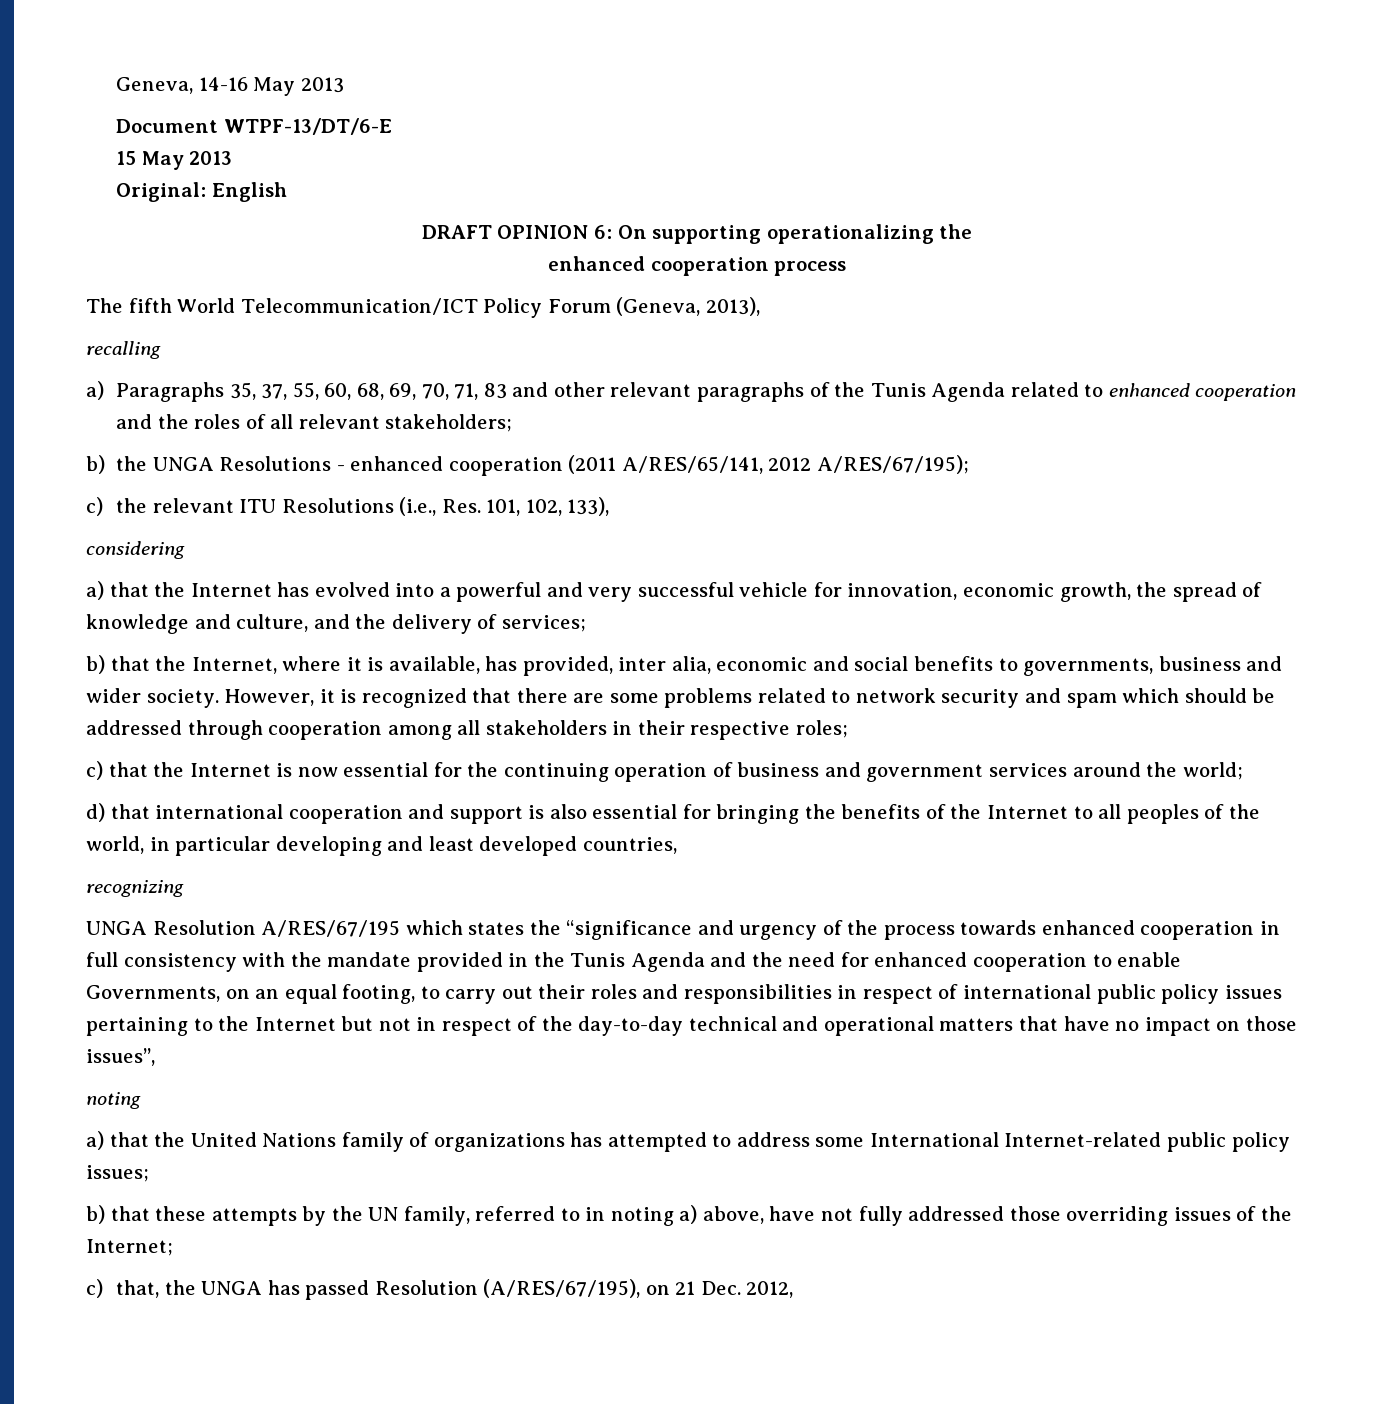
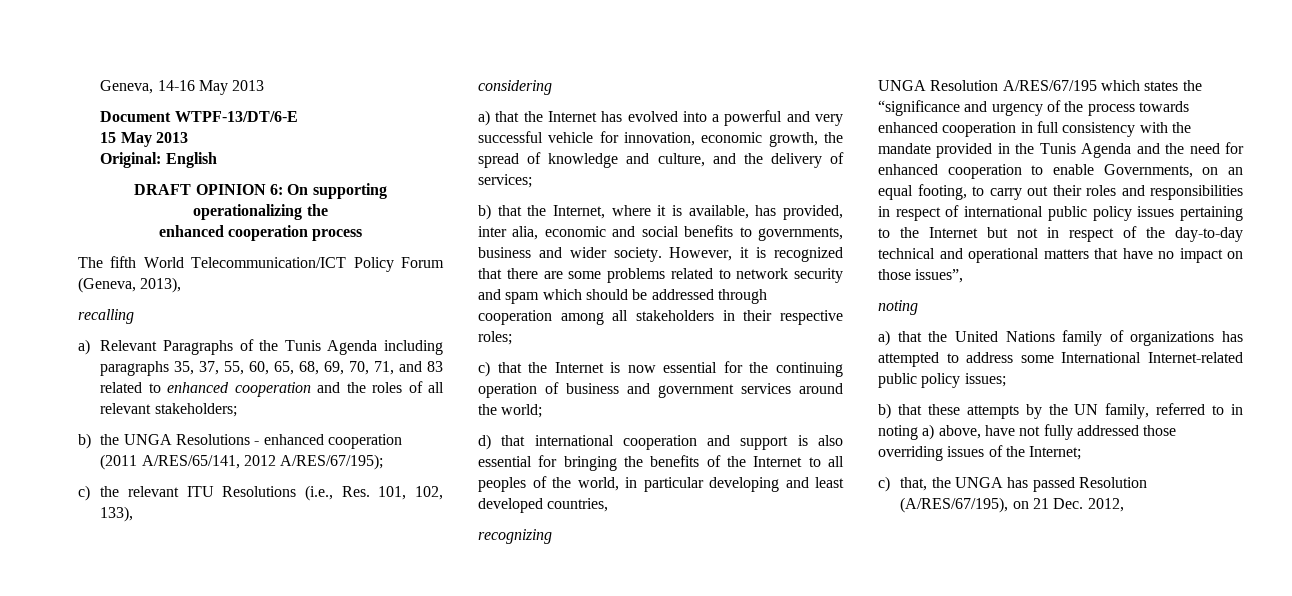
[116,382,225,402] Paragraphs -> [100,339,443,355] [100,361,170,376] Relevant Paragraphs of the Tunis Agenda including paragraphs
(352, 391) none -> [274,361,295,375] 65,
[483,382,1006,402] 83 and other relevant paragraphs of the Tunis Agenda -> [399,361,443,372] and 83

